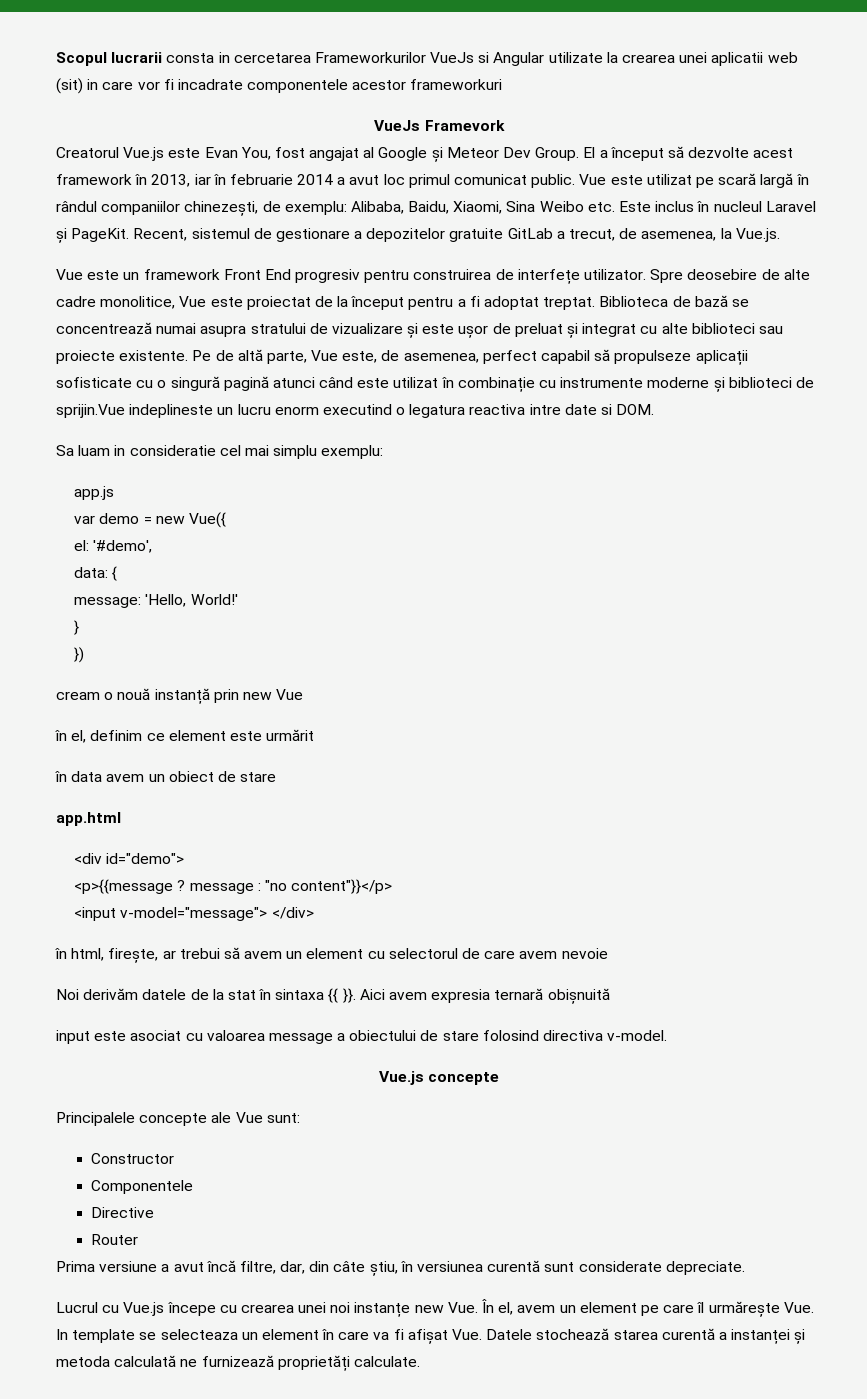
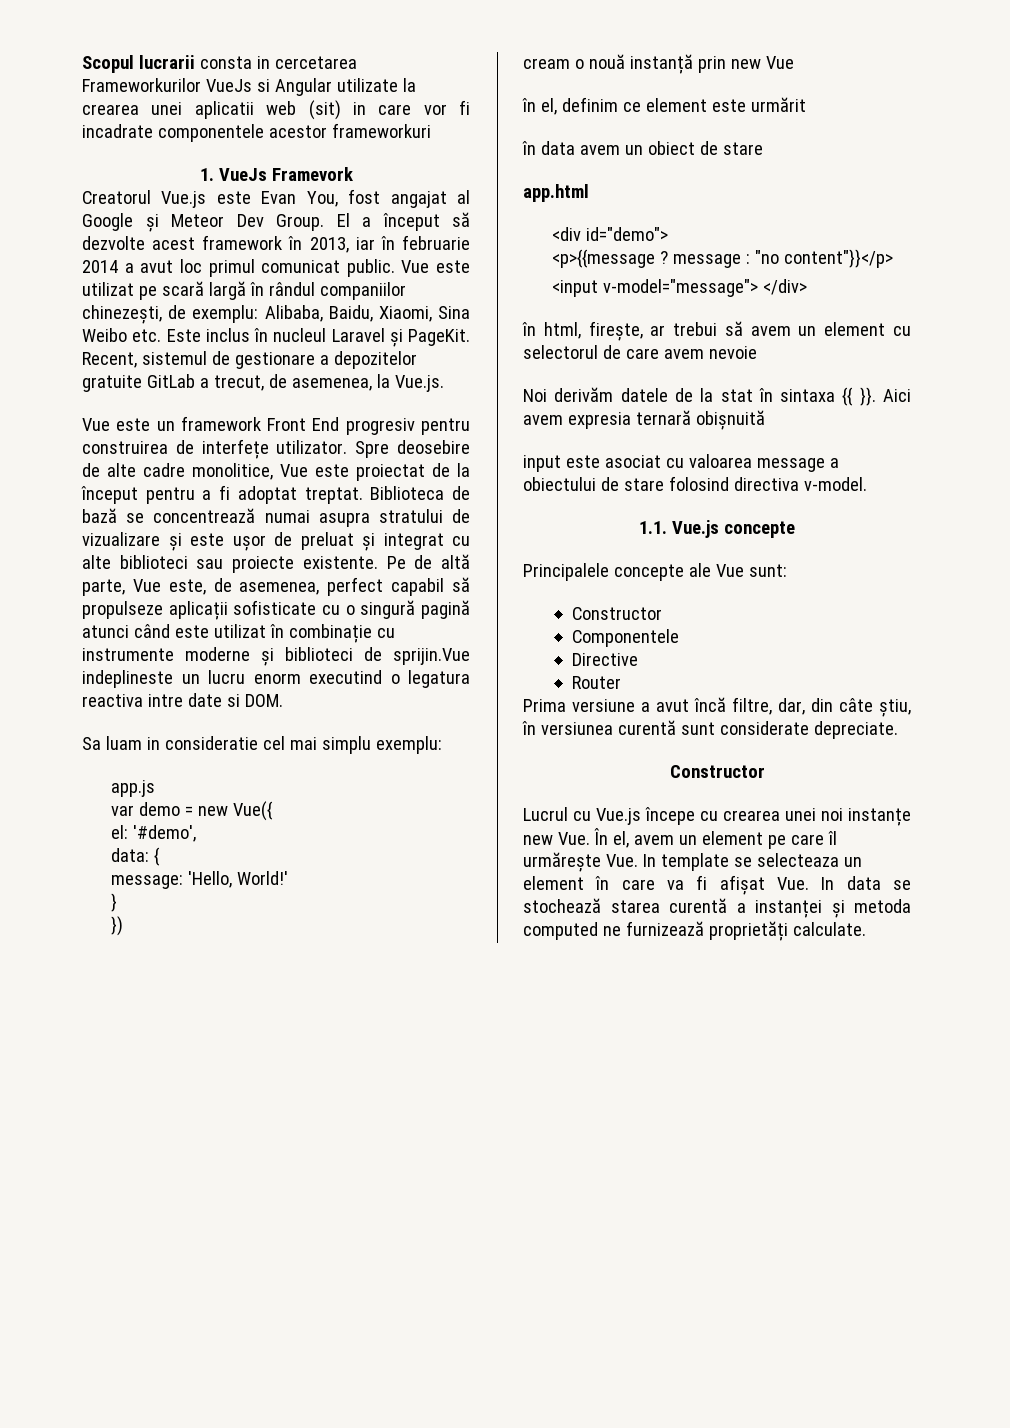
(503, 84) none -> [199,168,214,181] 1.
(668, 1035) none -> [639,521,668,534] 1.1.
(745, 1268) none -> [669,765,765,778] // Constructor
[486,1329,533,1340] Datele -> [821,876,911,890] In data se
[114,1355,177,1367] calculată -> [523,922,598,940] computed

